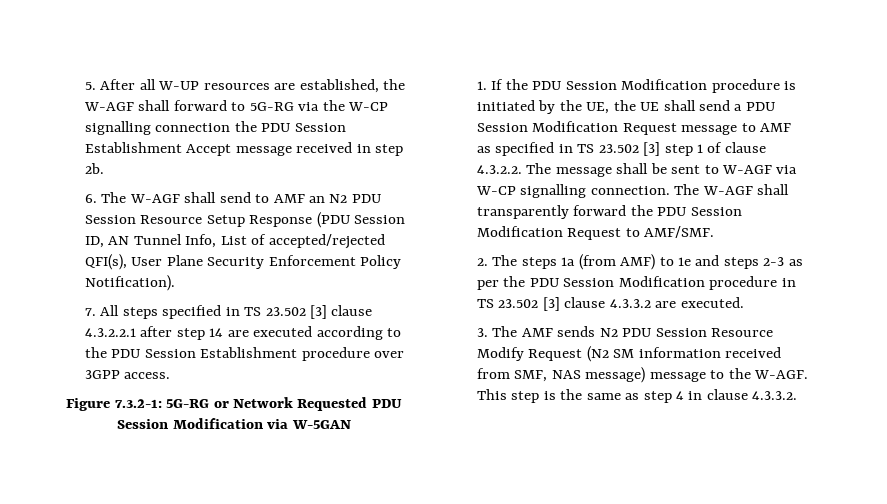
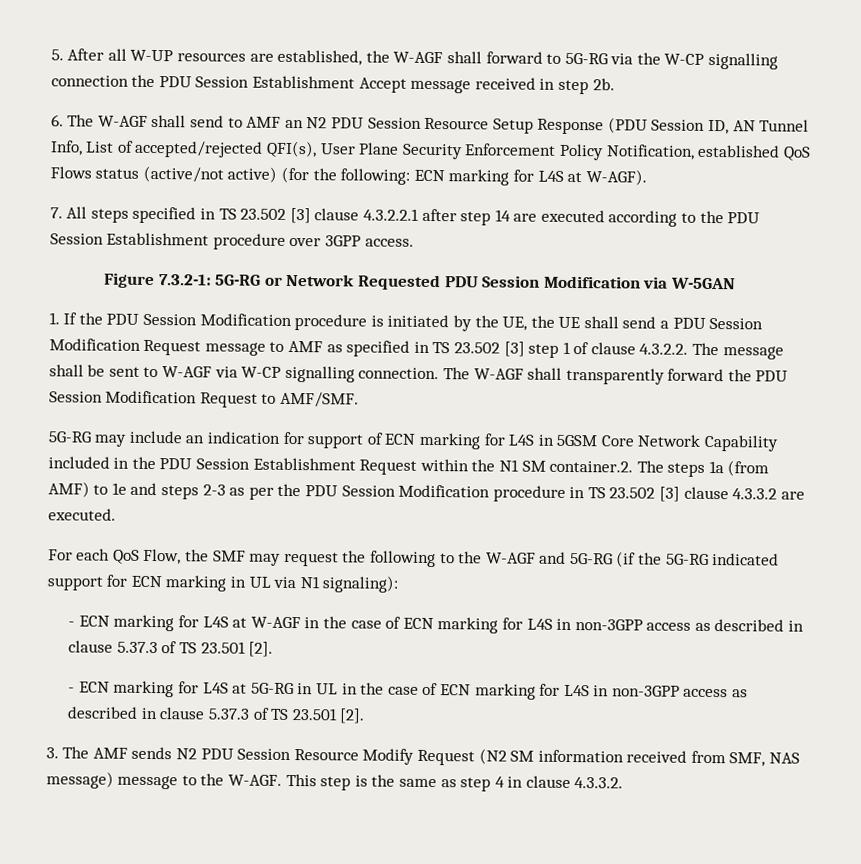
[84,275,175,291] Notification). -> [605,144,811,161] [49,165,647,186] Notification, established QoS Flows status (active/not active) (for the following: ECN marking for L4S at W-AGF).
[476,258,488,266] 2. -> [47,430,779,452] [47,456,634,475] 5G-RG may include an indication for support of ECN marking for L4S in 5GSM Core Network Capability included in the PDU Session Establishment Request within the N1 SM container.2.
(744, 302) none -> [47,548,780,568] [46,574,399,593] [68,614,805,634] [68,640,274,657] [68,680,749,700] [67,706,366,724] // For each QoS Flow, the SMF may request the following to the W-AGF and 5G-RG (if the 5G-RG indicated support for ECN marking in UL via N1 signaling): // - ECN marking for L4S at W-AGF in the case of ECN marking for L4S in non-3GPP access as described in clause 5.37.3 of TS 23.501 [2]. // - ECN marking for L4S at 5G-RG in UL in the case of ECN marking for L4S in non-3GPP access as described in clause 5.37.3 of TS 23.501 [2].

